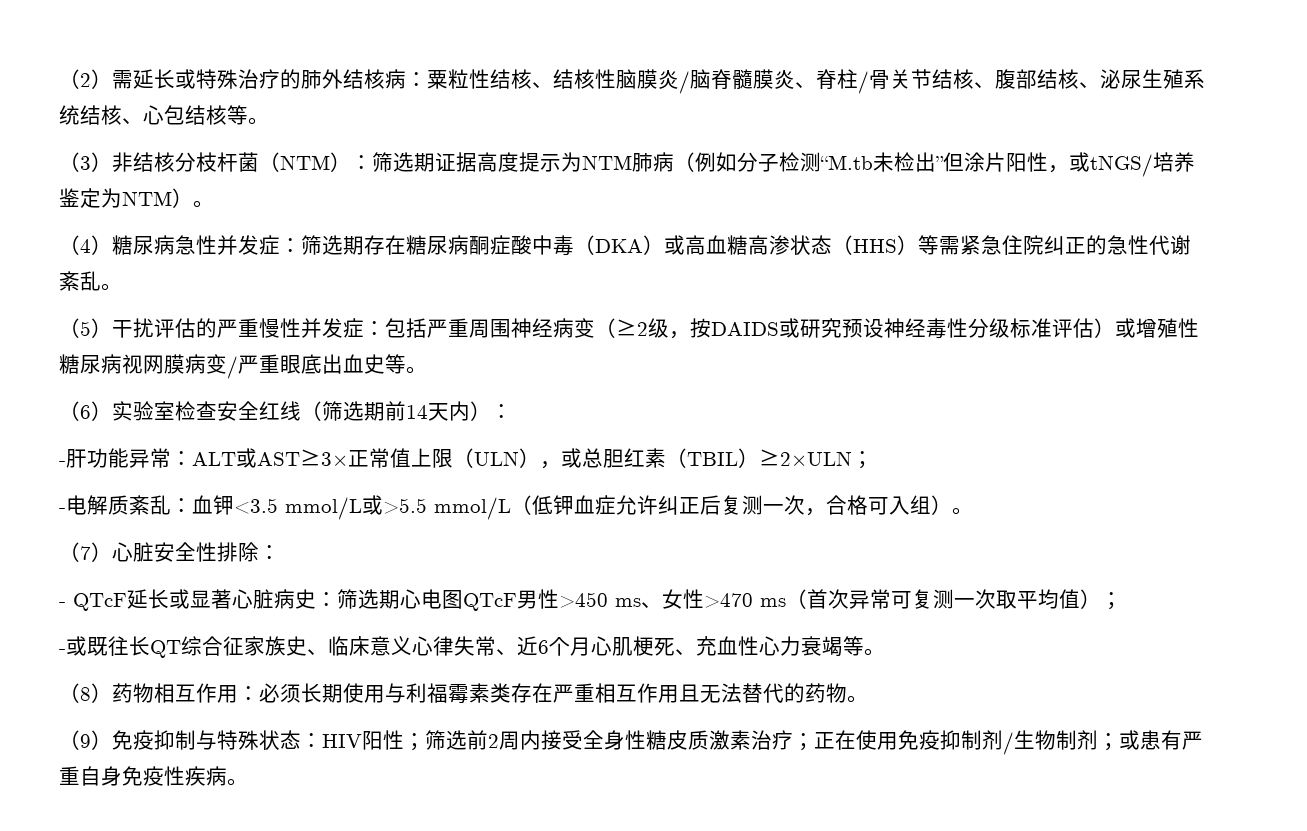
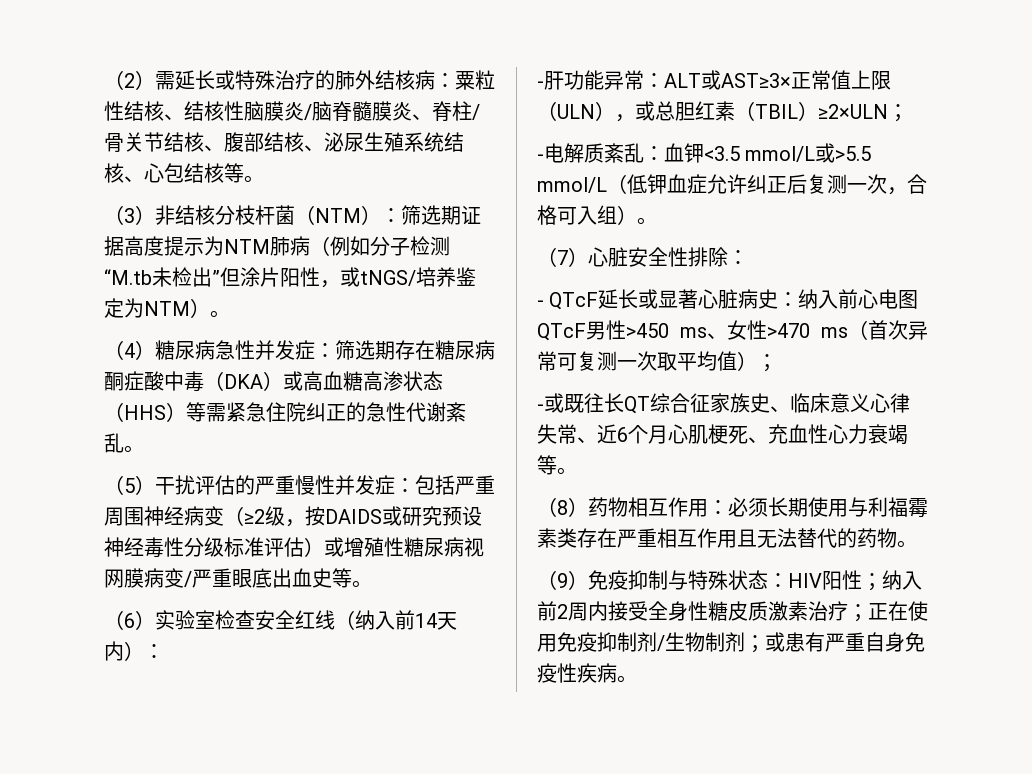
[322,401,385,421] 筛选期 -> [355,610,395,630] 纳入
[337,589,400,609] 筛选期 -> [798,289,859,309] 纳入前
[425,730,467,750] 筛选 -> [882,570,922,590] 纳入

